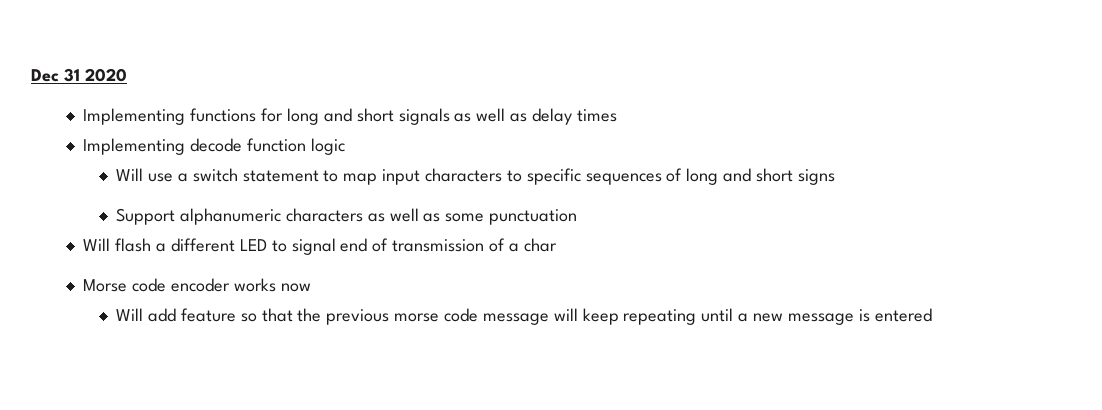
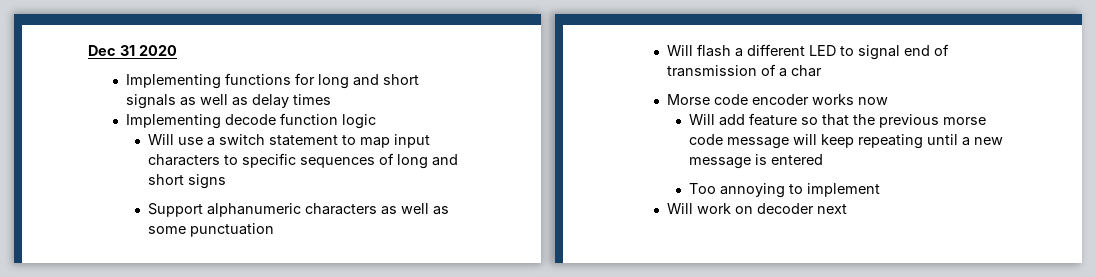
(932, 315) none -> [689,183,881,198] [666,203,847,214] // Too annoying to implement // Will work on decoder next

